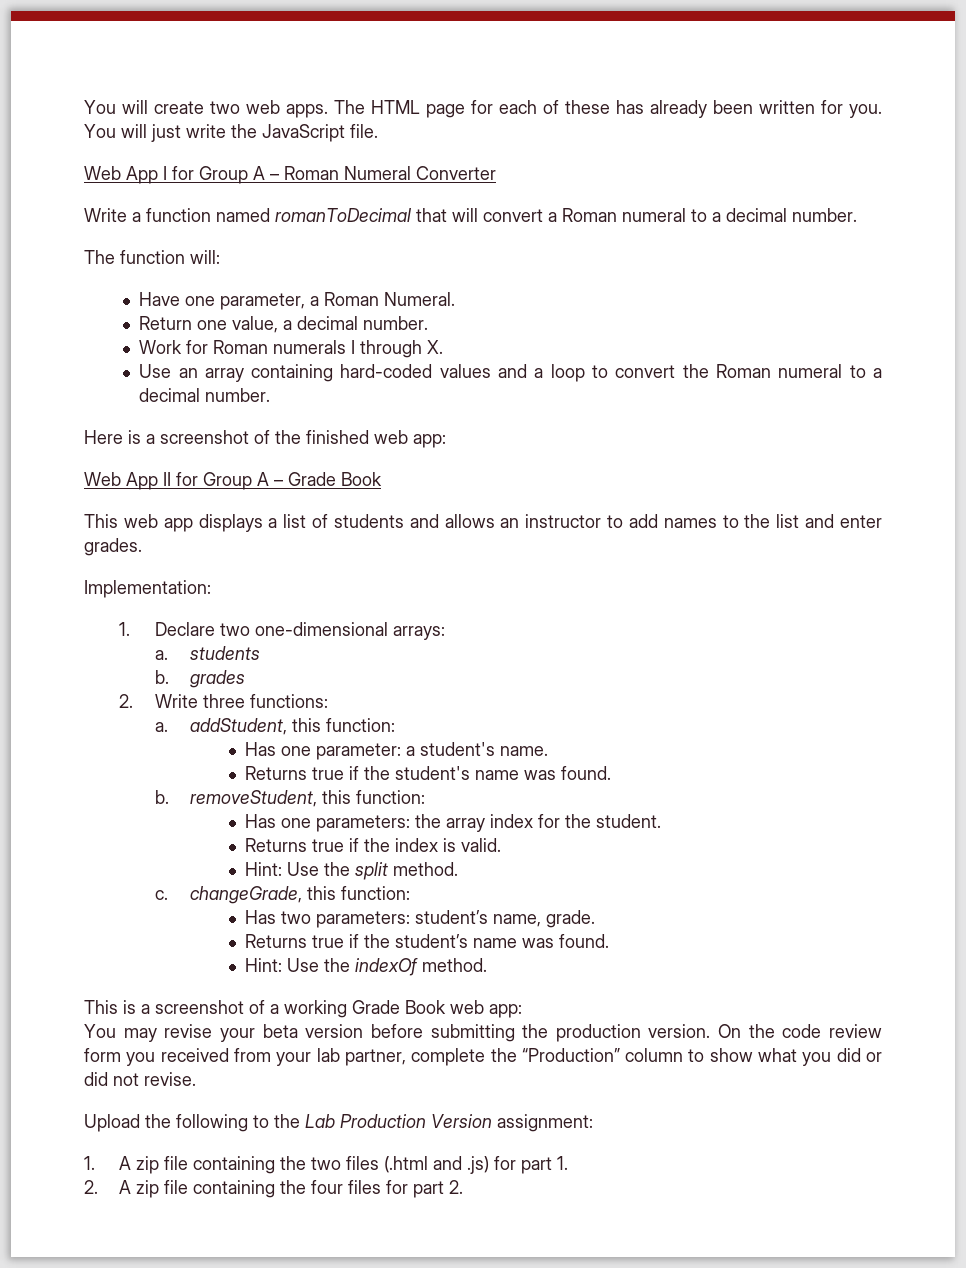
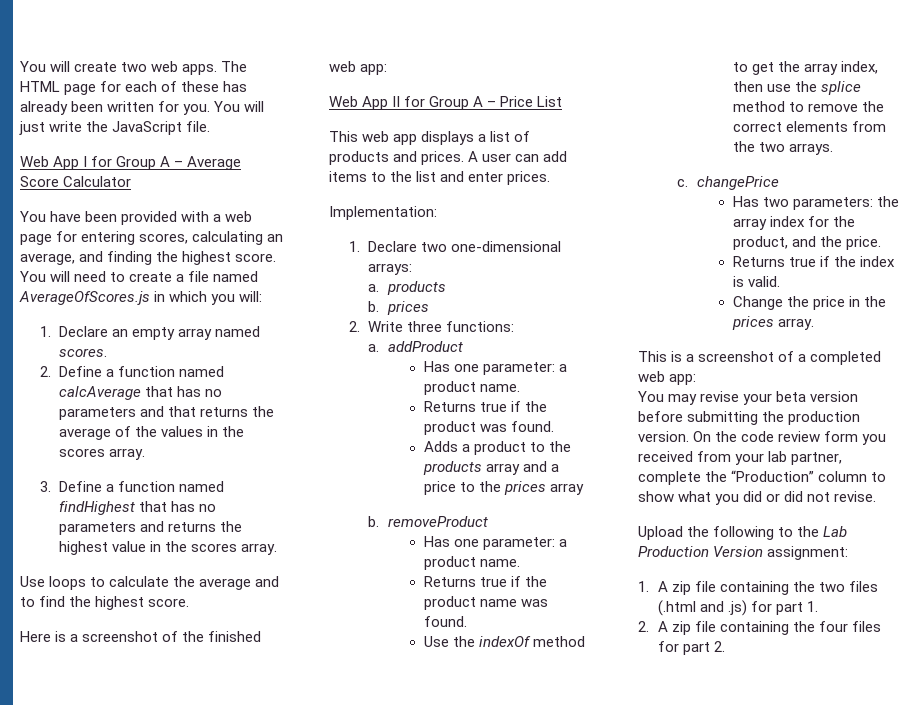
[284,166,496,180] [84,208,857,222] [84,250,220,264] [139,292,456,310] [139,316,429,333] [139,340,444,358] [139,364,882,382] [139,388,271,402] Roman Numeral Converter // Write a function named romanToDecimal that will convert a Roman numeral to a decimal number. // The function will: // Have one parameter, a Roman Numeral. // Return one value, a decimal number. // Work for Roman numerals I through X. // Use an array containing hard-coded values and a loop to convert the Roman numeral to a decimal number. -> [187,156,242,170] [20,176,132,187] [20,211,253,225] [20,231,284,245] [20,251,277,265] [20,271,259,282] [19,291,263,305] [39,326,261,340] [59,348,108,357] [39,366,225,377] [59,386,223,400] [59,406,275,420] [59,426,245,440] [59,448,146,460] [39,481,225,492] [59,501,217,515] [59,521,243,535] [59,541,278,555] [20,576,280,590] [20,596,190,610] Average Score Calculator // You have been provided with a web page for entering scores, calculating an average, and finding the highest score. You will need to create a file named AverageOfScores.js in which you will: // 1. Declare an empty array named scores. // 2. Define a function named calcAverage that has no parameters and that returns the average of the values in the scores array. // 3. Define a function named findHighest that has no parameters and returns the highest value in the scores array. // Use loops to calculate the average and to find the highest score.
[288,472,382,486] Grade Book -> [500,96,563,107] Price List
[333,514,717,528] students and allows an instructor to add names -> [329,151,568,165] [329,171,367,182] products and prices. A user can add items
[84,538,142,556] grades. -> [507,171,551,185] prices.
[190,646,261,660] [154,670,246,688] students // b. grades -> [386,281,446,295] [368,301,429,315] products // b. prices
[190,718,396,735] [245,742,549,760] [245,766,612,780] [154,790,426,807] [245,814,312,828] addStudent, this function: // Has one parameter: a student's name. // Returns true if the student's name was found. // b. removeStudent, this function: // Has one -> [387,341,463,352] [423,361,567,375] [423,381,520,395] [423,401,547,412] [423,421,554,435] [423,441,571,455] [422,461,559,475] [423,481,584,495] [368,516,488,527] [423,536,567,550] [423,556,520,570] [423,576,547,587] [423,596,548,610] [423,616,467,627] [423,636,585,647] [732,61,878,75] [732,81,861,95] [732,101,884,112] [732,121,886,132] [732,141,833,155] [677,176,779,190] [732,196,789,207] addProduct // Has one parameter: a product name. // Returns true if the product was found. // Adds a product to the products array and a price to the prices array // b. removeProduct // Has one parameter: a product name. // Returns true if the product name was found. // Use the indexOf method to get the array index, then use the splice method to remove the correct elements from the two arrays. // c. changePrice // Has two
[596,814,662,828] student. -> [732,236,881,250] product, and the price.
[245,862,459,880] [154,886,411,904] [245,910,596,928] [245,934,610,948] [245,958,488,976] Hint: Use the split method. // c. changeGrade, this function: // Has two parameters: student’s name, grade. // Returns true if the student’s name was found. // Hint: Use the indexOf method. -> [732,296,886,310] [731,316,814,330] Change the price in the prices array.
[284,1000,446,1018] working Grade Book -> [810,351,882,365] completed

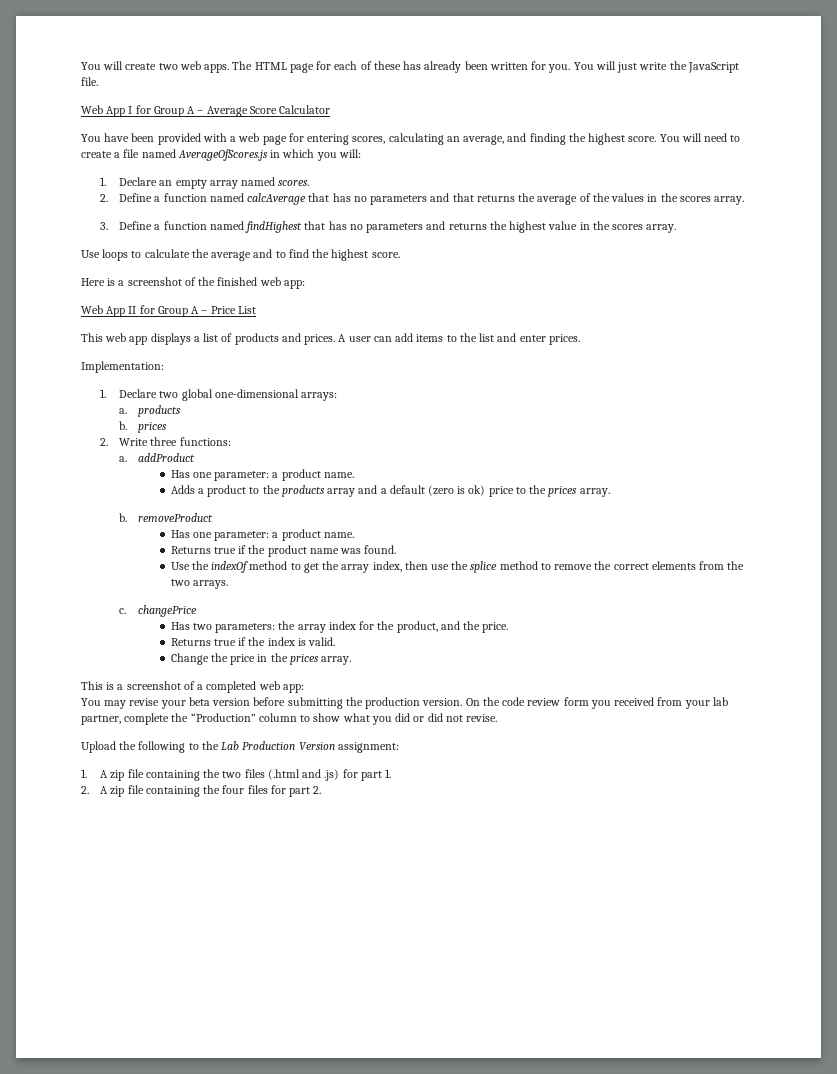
(448, 247) none -> [181,389,213,401] global
[423,401,547,412] [423,421,554,435] // Returns true if the product was found. -> (354, 475) none
(559, 468) none -> [389,485,486,496] default (zero is ok)
[549,483,584,495] array -> [579,488,610,497] array.

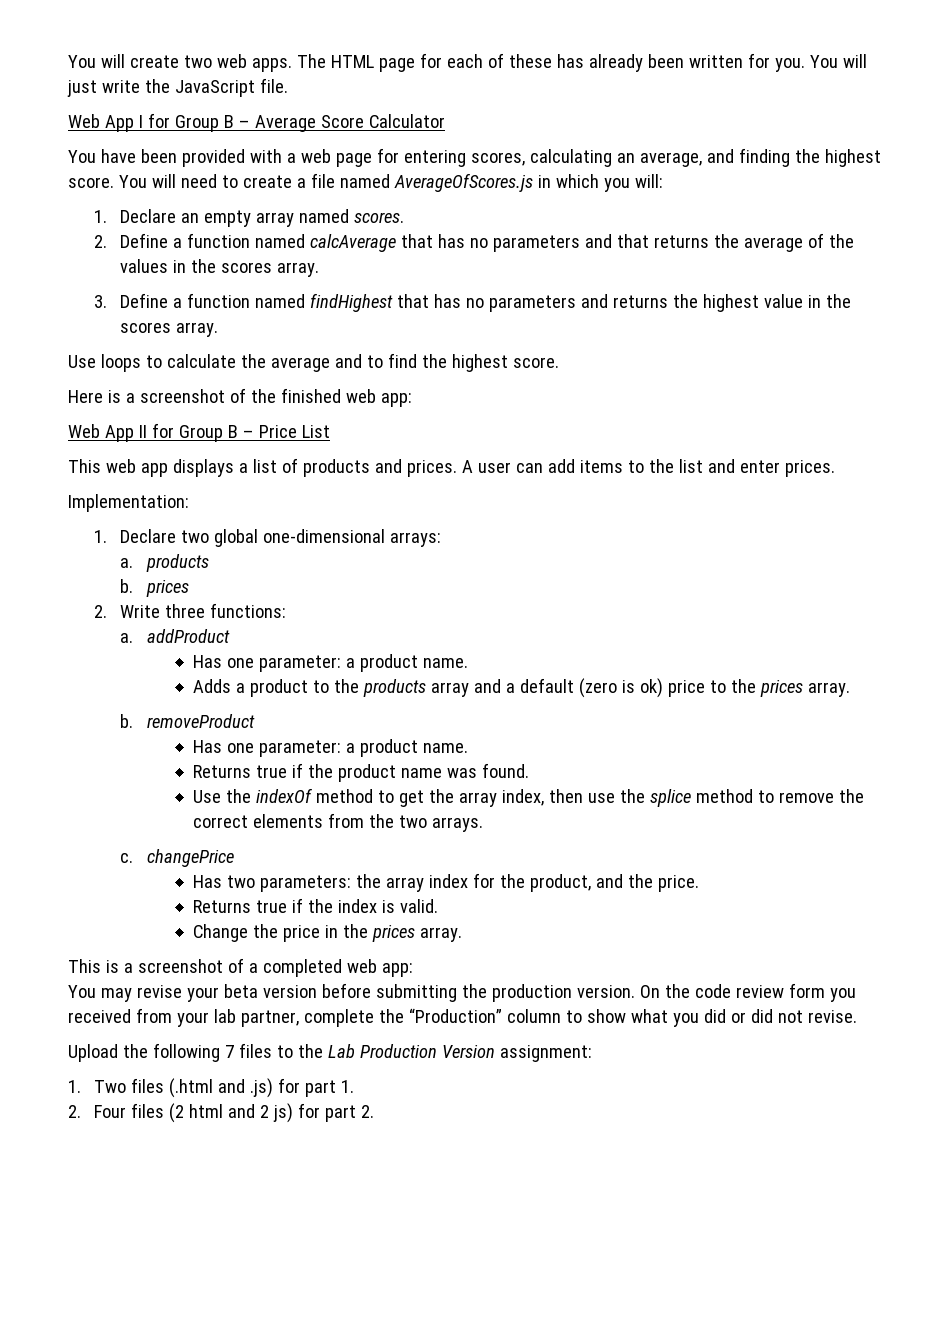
[187,106,196,114] A -> [223,115,234,128] B
[191,306,200,314] A -> [227,425,238,438] B
(186, 747) none -> [224,1043,272,1058] 7 files
[100,769,242,781] A zip file containing the two -> [94,1080,127,1093] Two
[100,785,268,797] A zip file containing the four files -> [94,1103,294,1123] Four files (2 html and 2 js)

